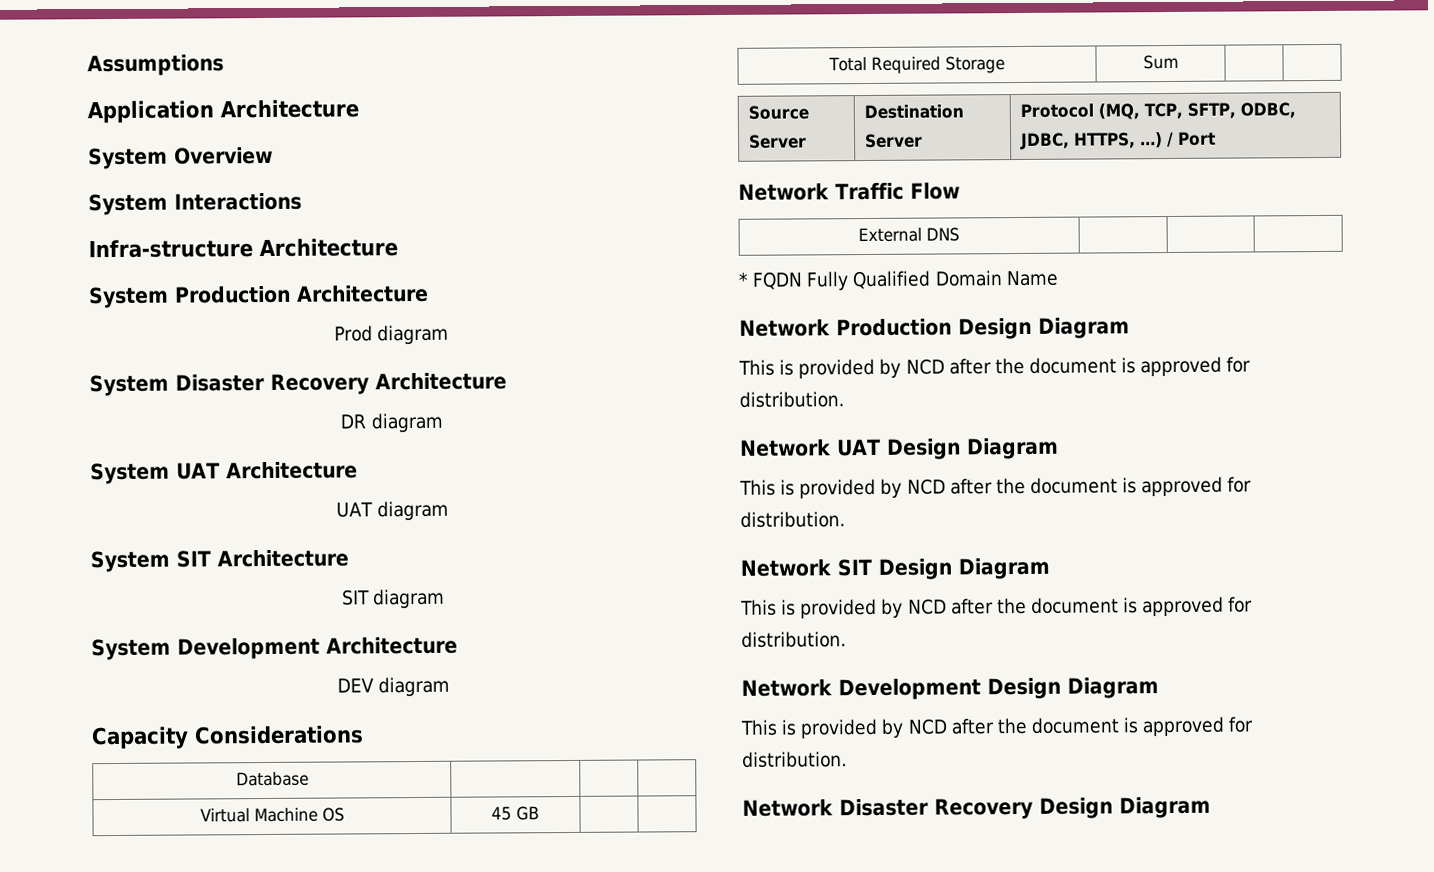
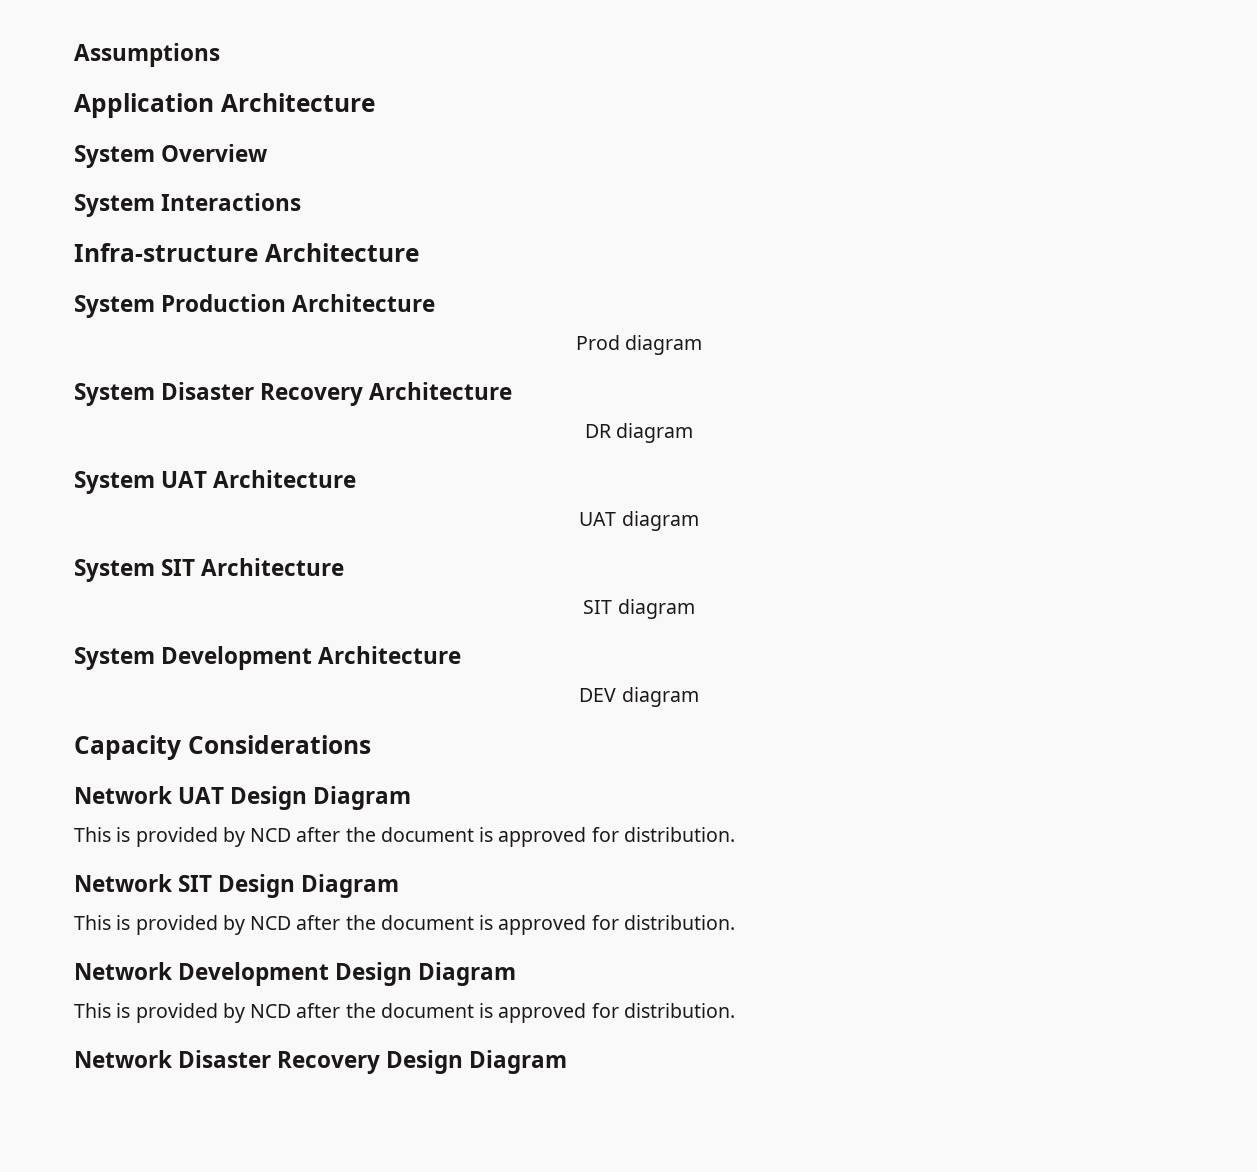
[235,771,309,787] [199,807,345,823] [491,806,540,821] [828,56,1005,74] [1142,54,1179,70] [748,105,810,120] [749,134,808,149] [864,104,965,120] [865,133,924,149] [1020,102,1297,120] [1019,131,1217,150] [738,182,960,201] [858,227,960,243] [738,270,1059,291] [739,317,1130,340] [738,356,1252,379] [739,391,844,408] // Database | | | // Virtual Machine OS | 45 GB | | // Total Required Storage | Sum | | // Source Server | Destination Server | Protocol (MQ, TCP, SFTP, ODBC, JDBC, HTTPS, …) / Port // Network Traffic Flow // External DNS | | | // * FQDN Fully Qualified Domain Name // Network Production Design Diagram // This is provided by NCD after the document is approved for distribution. -> (371, 744) none

